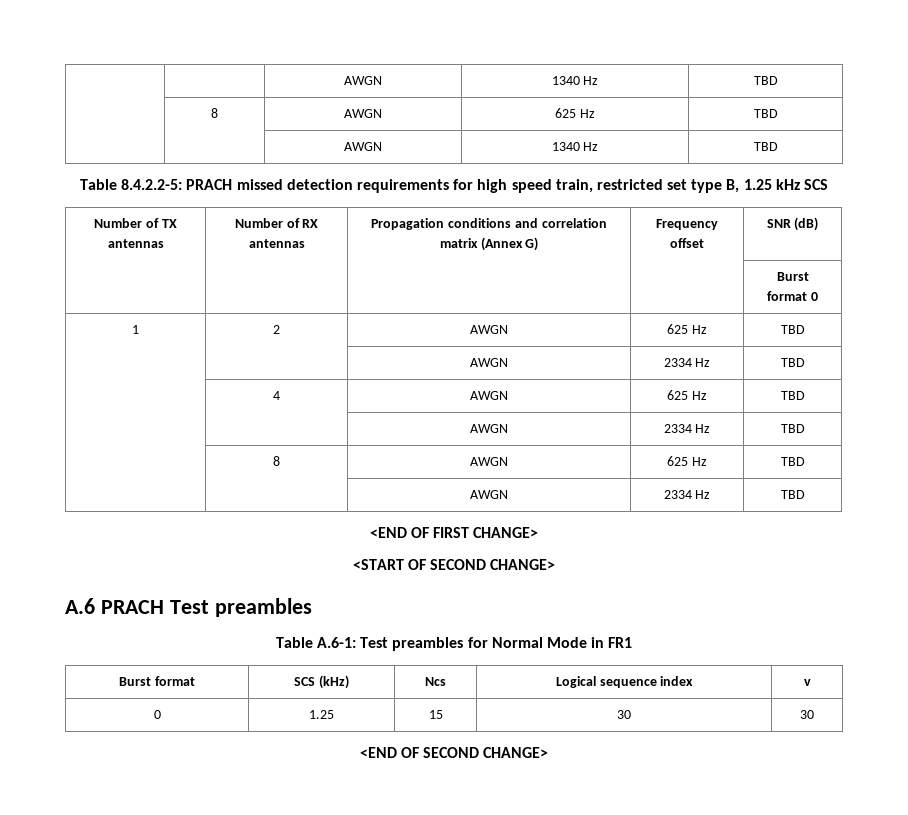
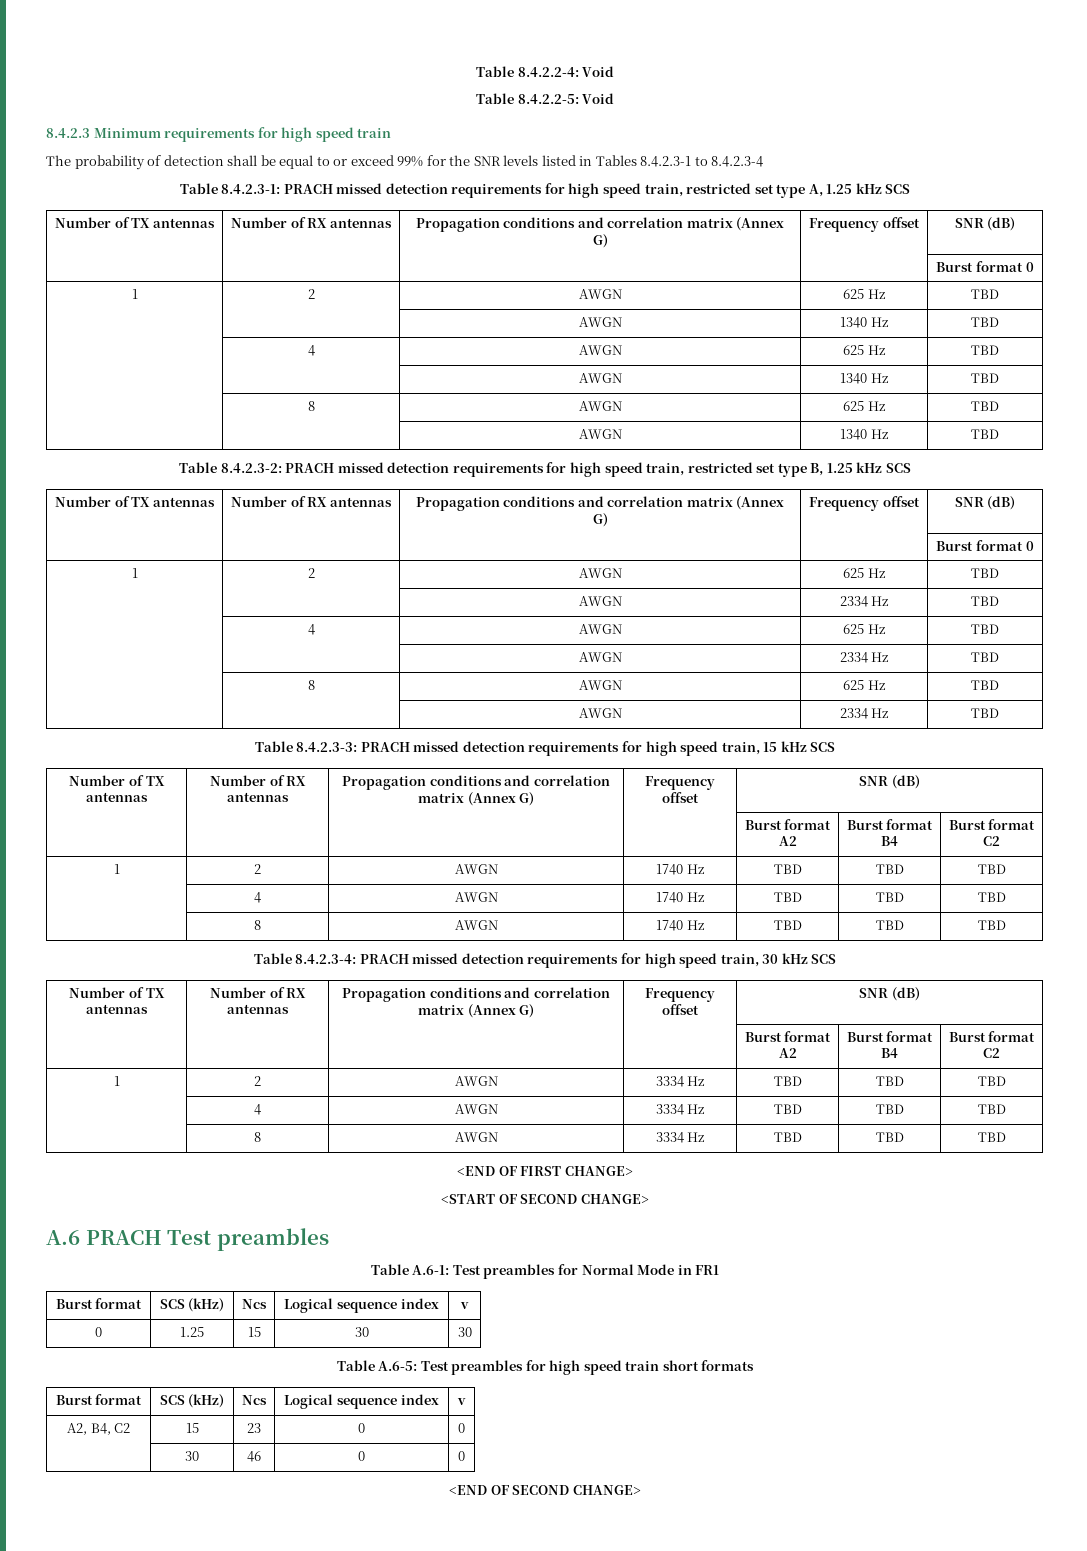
(344, 80) none -> [475,66,615,77] [475,93,615,104] [46,127,392,142] [46,155,764,170] [179,183,911,198] [55,217,215,228] [231,217,392,228] [415,217,785,232] [592,234,608,248] [809,217,920,232] [954,217,1016,231] [936,261,1034,272] [131,289,138,299] [307,289,315,299] [578,289,622,299] [843,289,886,299] [971,289,999,299] [578,317,622,327] [840,317,889,328] [971,317,999,327] [307,345,315,356] [578,345,622,355] [843,345,886,355] [971,345,999,355] Table 8.4.2.2-4: Void // Table 8.4.2.2-5: Void // 8.4.2.3 Minimum requirements for high speed train // The probability of detection shall be equal to or exceed 99% for the SNR levels listed in Tables 8.4.2.3-1 to 8.4.2.3-4 // Table 8.4.2.3-1: PRACH missed detection requirements for high speed train, restricted set type A, 1.25 kHz SCS // Number of TX antennas | Number of RX antennas | Propagation conditions and correlation matrix (Annex G) | Frequency offset | SNR (dB) // | | | | Burst format 0 // 1 | 2 | AWGN | 625 Hz | TBD // | | AWGN | 1340 Hz | TBD // | 4 | AWGN | 625 Hz | TBD //
[121,179,183,190] 8.4.2.2-5: -> [220,463,282,473] 8.4.2.3-2:
(805, 494) none -> [254,741,836,756] [69,775,165,786] [86,792,148,802] [209,775,307,786] [227,792,289,802] [342,775,610,790] [417,792,535,806] [645,776,715,790] [662,792,699,803] [859,775,920,789] [744,819,832,830] [778,836,797,846] [846,819,934,830] [881,836,898,846] [948,819,1036,830] [983,836,1000,846] [113,864,120,874] [254,864,261,874] [454,864,498,874] [656,864,705,875] [773,864,802,874] [875,864,904,874] [977,864,1006,874] [254,892,261,903] [454,892,498,902] [656,892,705,903] [773,892,802,902] [875,892,904,902] [977,892,1006,902] [254,920,261,930] [454,920,498,930] [656,920,705,931] [773,920,802,930] [875,920,904,930] [977,920,1006,930] [253,953,837,968] [69,987,165,998] [86,1004,148,1014] [209,987,307,998] [227,1004,289,1014] [342,987,610,1002] [417,1004,535,1018] [645,988,715,1002] [662,1004,699,1015] [859,987,920,1001] [744,1031,832,1042] [778,1048,797,1058] [846,1031,934,1042] [881,1048,898,1058] [948,1031,1036,1042] [983,1048,1000,1058] [113,1076,120,1086] [254,1076,261,1086] [454,1076,498,1086] [655,1076,706,1087] [773,1076,802,1086] [875,1076,904,1086] [977,1076,1006,1086] [254,1104,261,1115] [454,1104,498,1114] [655,1104,706,1115] [773,1104,802,1114] [875,1104,904,1114] [977,1104,1006,1114] [254,1132,261,1142] [454,1132,498,1142] [655,1132,706,1143] [773,1132,802,1142] [875,1132,904,1142] [977,1132,1006,1142] // Table 8.4.2.3-3: PRACH missed detection requirements for high speed train, 15 kHz SCS // Number of TX antennas | Number of RX antennas | Propagation conditions and correlation matrix (Annex G) | Frequency offset | SNR (dB) // | | | | Burst format A2 | Burst format B4 | Burst format C2 // 1 | 2 | AWGN | 1740 Hz | TBD | TBD | TBD // | 4 | AWGN | 1740 Hz | TBD | TBD | TBD // | 8 | AWGN | 1740 Hz | TBD | TBD | TBD // Table 8.4.2.3-4: PRACH missed detection requirements for high speed train, 30 kHz SCS // Number of TX antennas | Number of RX antennas | Propagation conditions and correlation matrix (Annex G) | Frequency offset | SNR (dB) // | | | | Burst format A2 | Burst format B4 | Burst format C2 // 1 | 2 | AWGN | 3334 Hz | TBD | TBD | TBD // | 4 | AWGN | 3334 Hz | TBD | TBD | TBD // | 8 | AWGN | 3334 Hz | TBD | TBD | TBD
(814, 714) none -> [336,1360,755,1375] [55,1394,143,1405] [159,1394,225,1408] [242,1395,267,1405] [284,1394,439,1409] [456,1398,466,1405] [66,1423,131,1435] [185,1423,199,1433] [247,1423,261,1433] [358,1423,365,1433] [458,1423,465,1433] [185,1451,199,1461] [247,1451,261,1462] [358,1451,365,1461] [458,1451,465,1461] // Table A.6-5: Test preambles for high speed train short formats // Burst format | SCS (kHz) | Ncs | Logical sequence index | v // A2, B4, C2 | 15 | 23 | 0 | 0 // | 30 | 46 | 0 | 0

